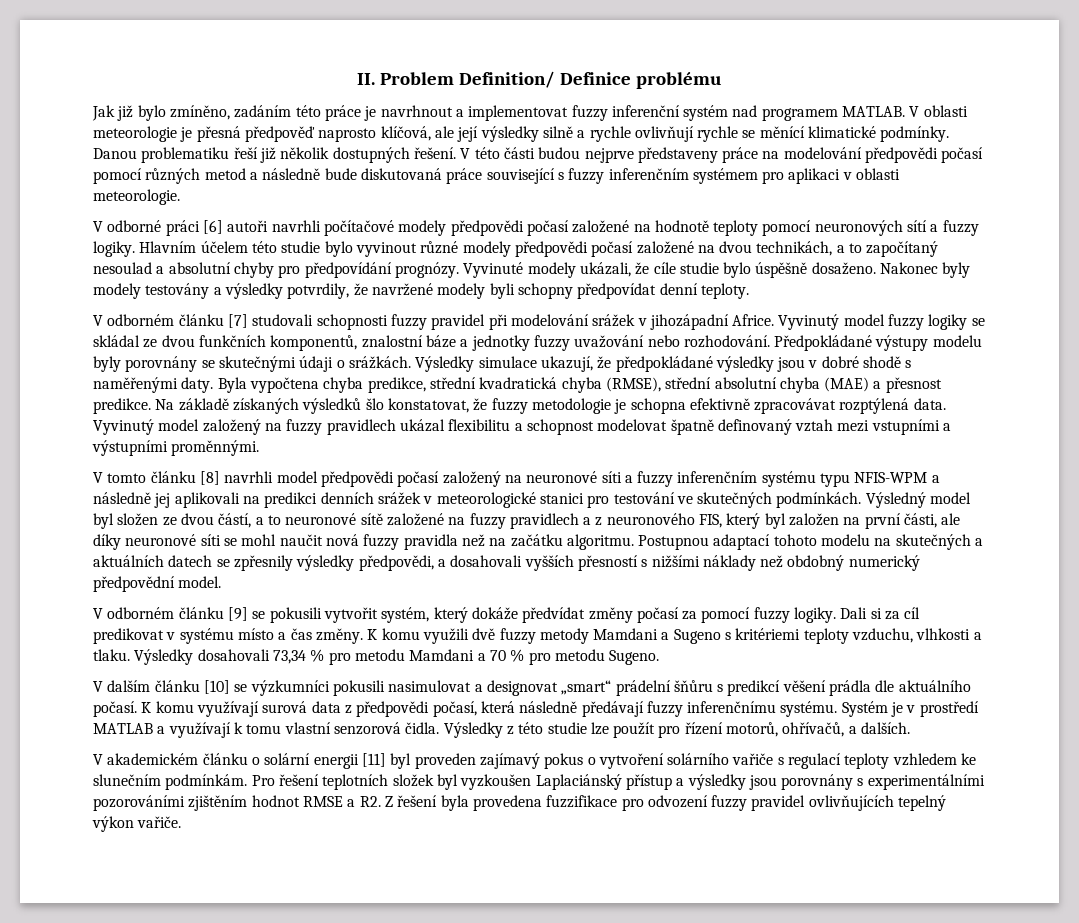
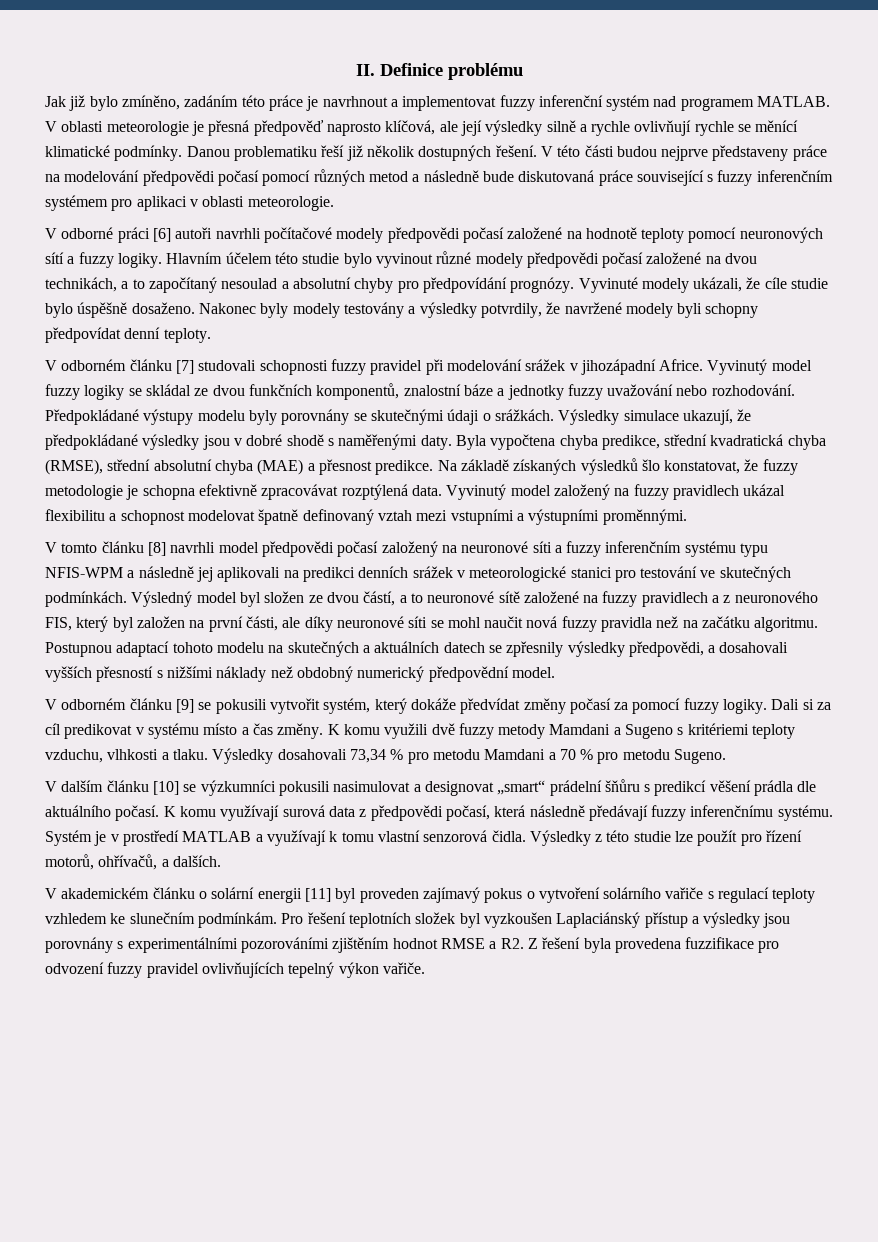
[380,71,555,88] Problem Definition/ -> (375, 70) none

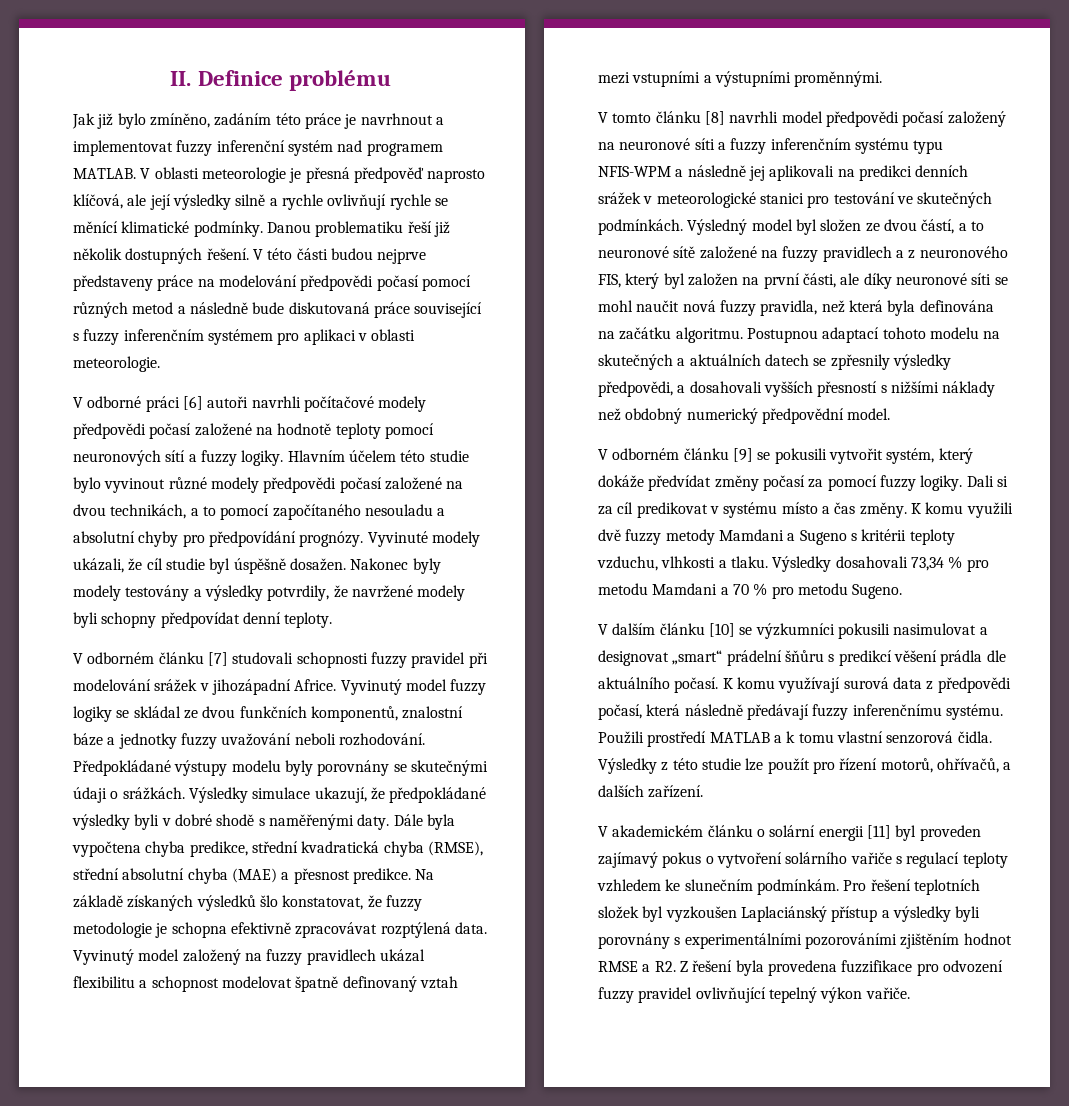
[148,277,278,293] započítaný nesoulad -> [220,504,433,520] pomocí započítaného nesouladu
[764,277,829,289] [45,302,195,318] cíle studie bylo úspěšně dosaženo. -> [146,558,346,574] cíl studie byl úspěšně dosažen.
[676,385,708,396] nebo -> [294,733,336,745] neboli
[202,435,230,450] jsou -> [134,814,160,830] byli
[455,435,486,450] Byla -> [393,814,455,830] Dále byla
[601,616,679,632] pravidla než -> [760,300,994,316] pravidla, než která byla definována
[687,723,749,735] kritériemi -> [861,529,907,541] kritérii
[45,830,119,846] Systém je v -> [598,731,644,744] Použili
[266,830,326,846] využívají -> (782, 739) none
[172,855,221,867] dalších. -> [598,785,704,798] dalších zařízení.
[763,913,791,928] jsou -> [955,906,981,922] byli
[201,962,284,978] ovlivňujících -> [695,987,766,1003] ovlivňující

